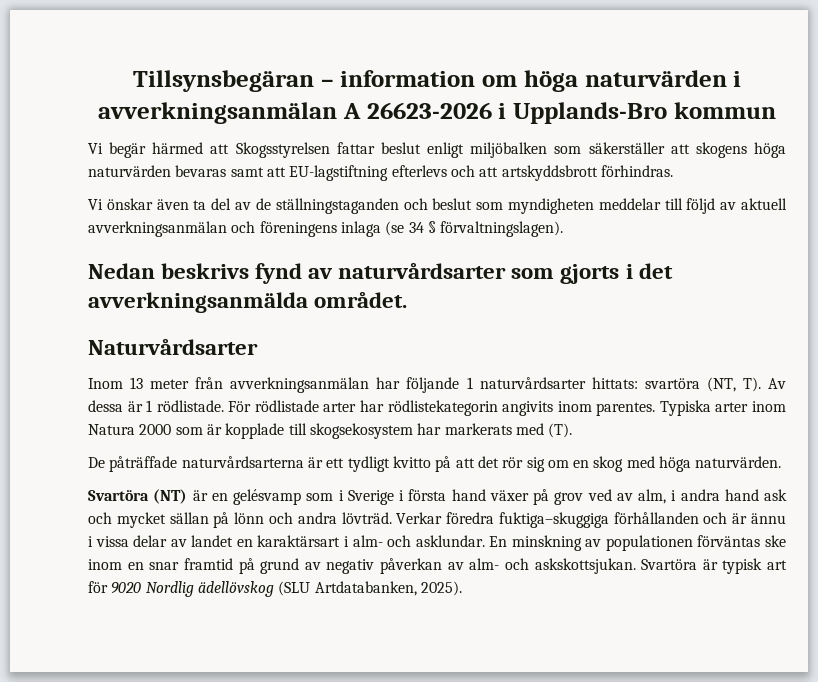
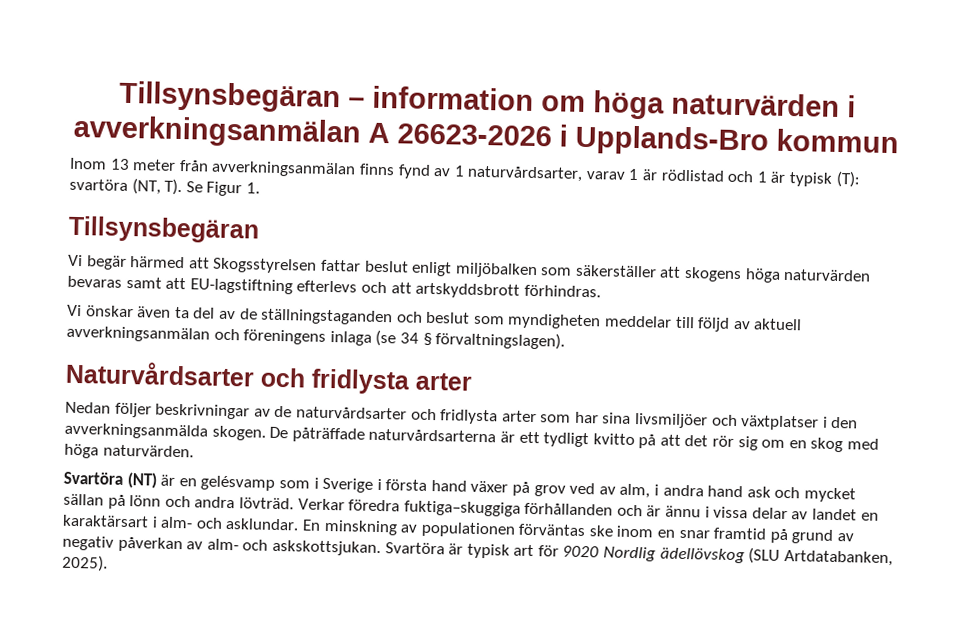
(776, 110) none -> [69,157,861,188] [69,178,260,197] [68,215,259,244] // Inom 13 meter från avverkningsanmälan finns fynd av 1 naturvårdsarter, varav 1 är rödlistad och 1 är typisk (T): svartöra (NT, T). Se Figur 1. // Tillsynsbegäran
[88,262,673,284] [88,291,408,313] [88,338,258,355] [88,377,787,393] [88,400,786,416] [88,423,573,439] Nedan beskrivs fynd av naturvårdsarter som gjorts i det avverkningsanmälda området. // Naturvårdsarter // Inom 13 meter från avverkningsanmälan har följande 1 naturvårdsarter hittats: svartöra (NT, T). Av dessa är 1 rödlistade. För rödlistade arter har rödlistekategorin angivits inom parentes. Typiska arter inom Natura 2000 som är kopplade till skogsekosystem har markerats med (T). // -> [65,360,472,395] [65,401,859,431] [64,422,266,441] Naturvårdsarter och fridlysta arter // Nedan följer beskrivningar av de naturvårdsarter och fridlysta arter som har sina livsmiljöer och växtplatser i den avverkningsanmälda skogen.

